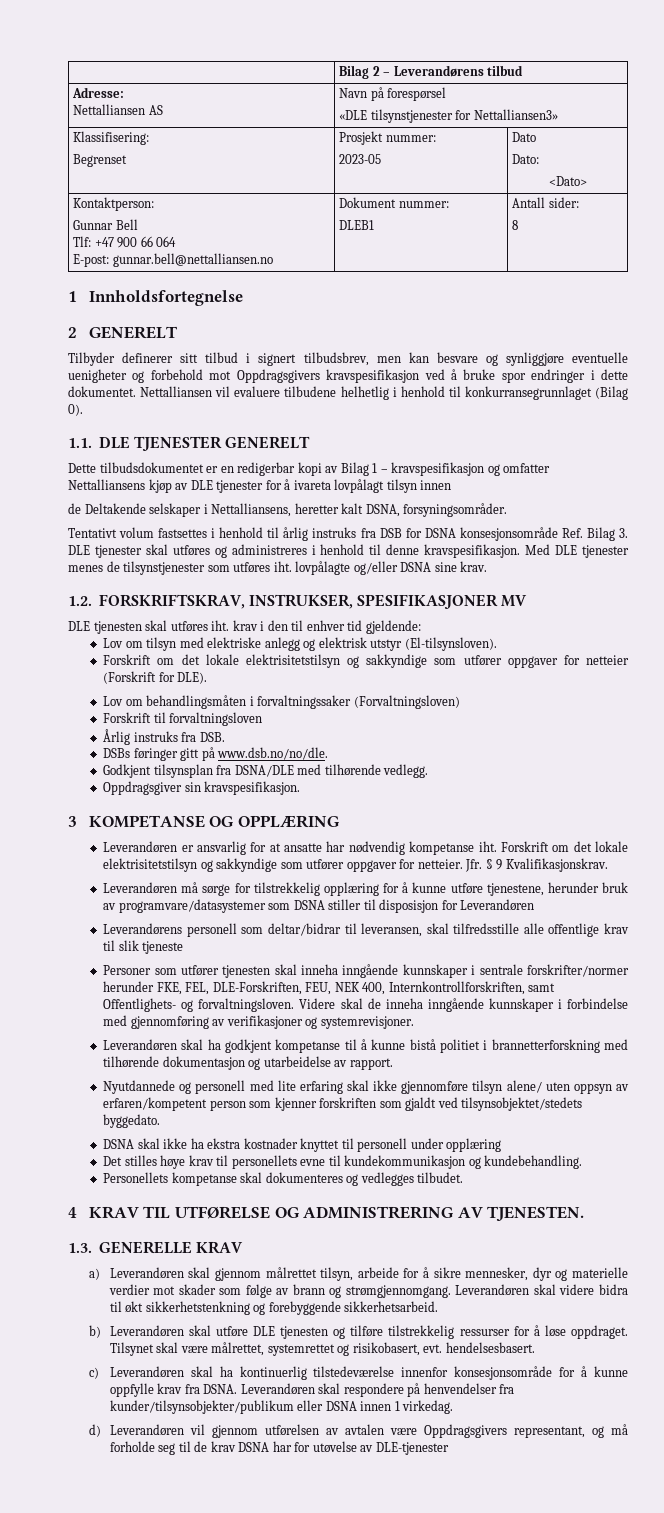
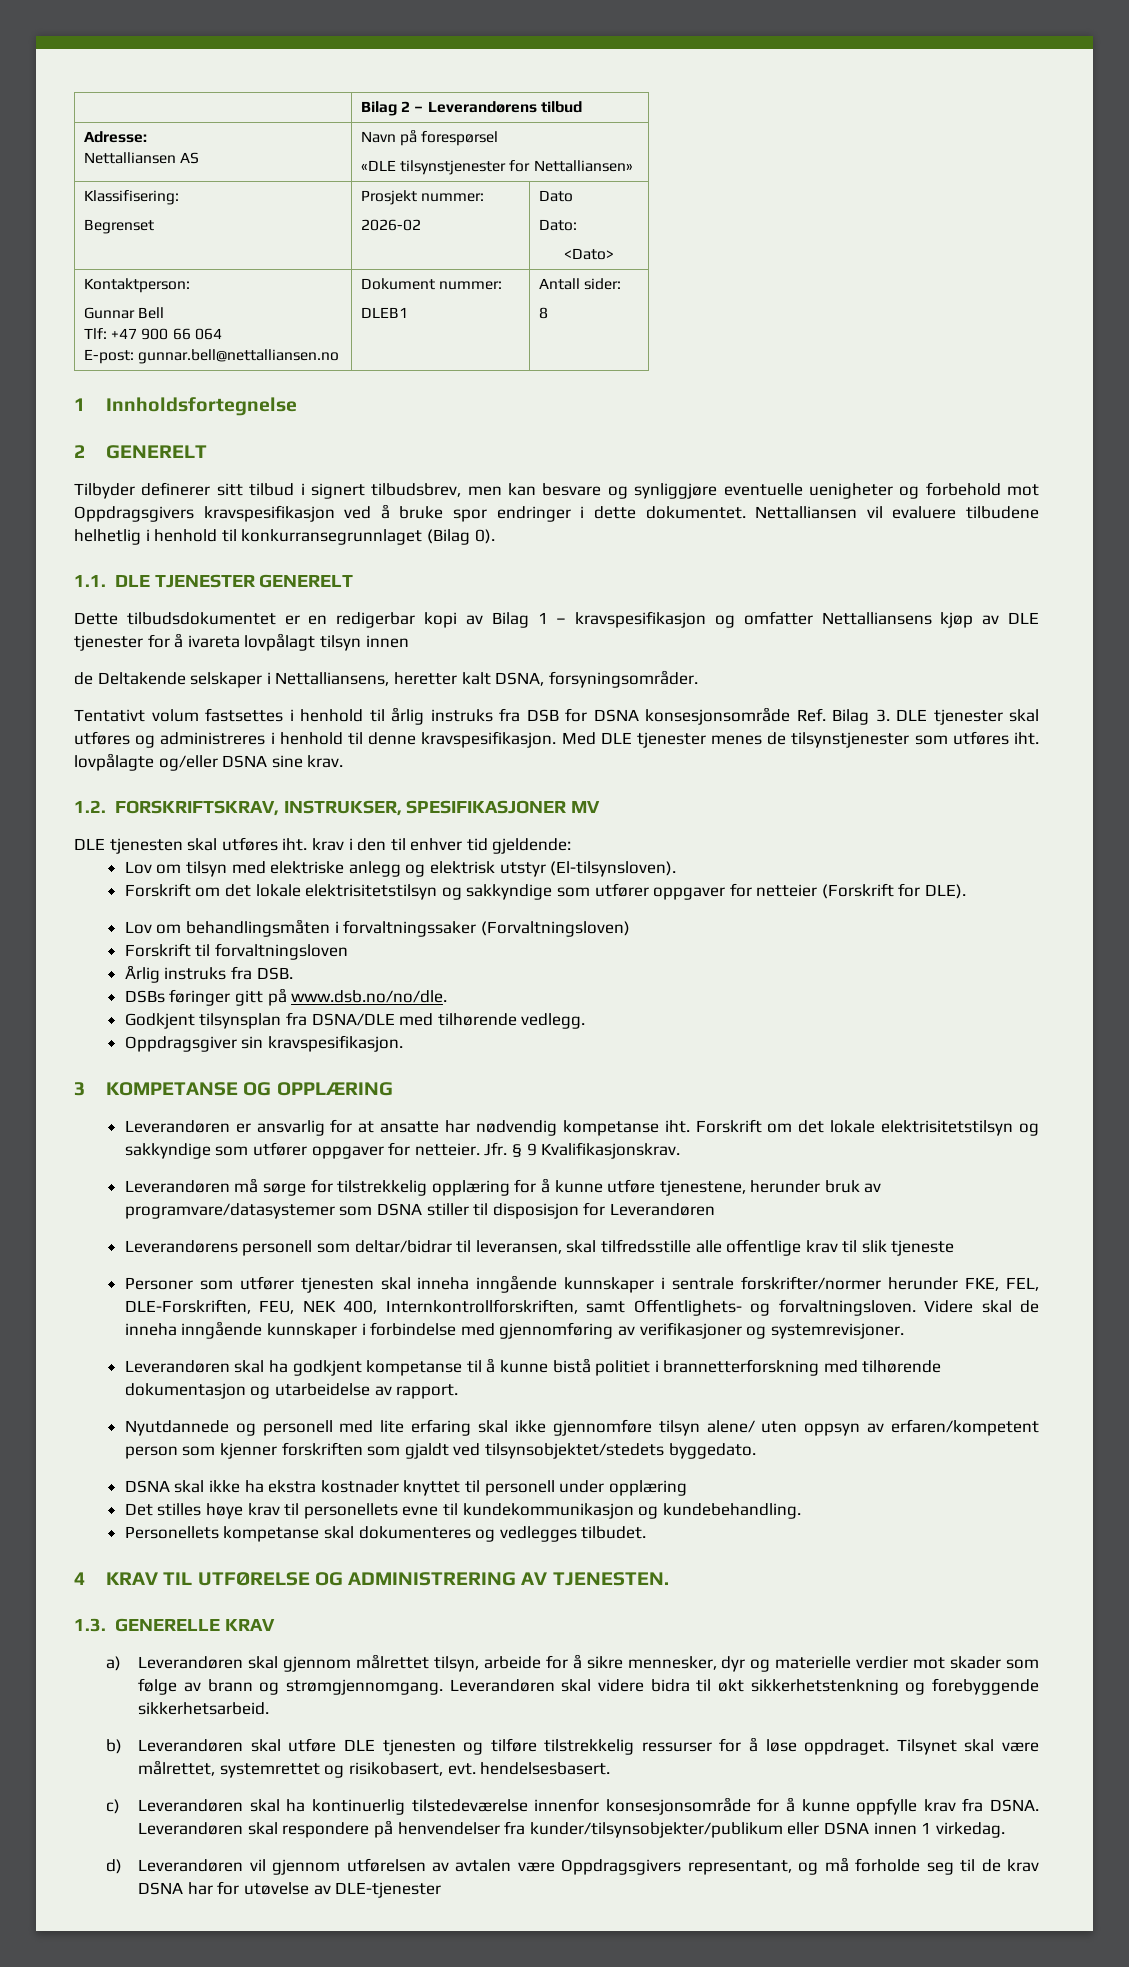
[473,109,558,120] Nettalliansen3» -> [533,160,633,172] Nettalliansen»
[339,154,382,164] 2023-05 -> [361,219,422,231] 2026-02

